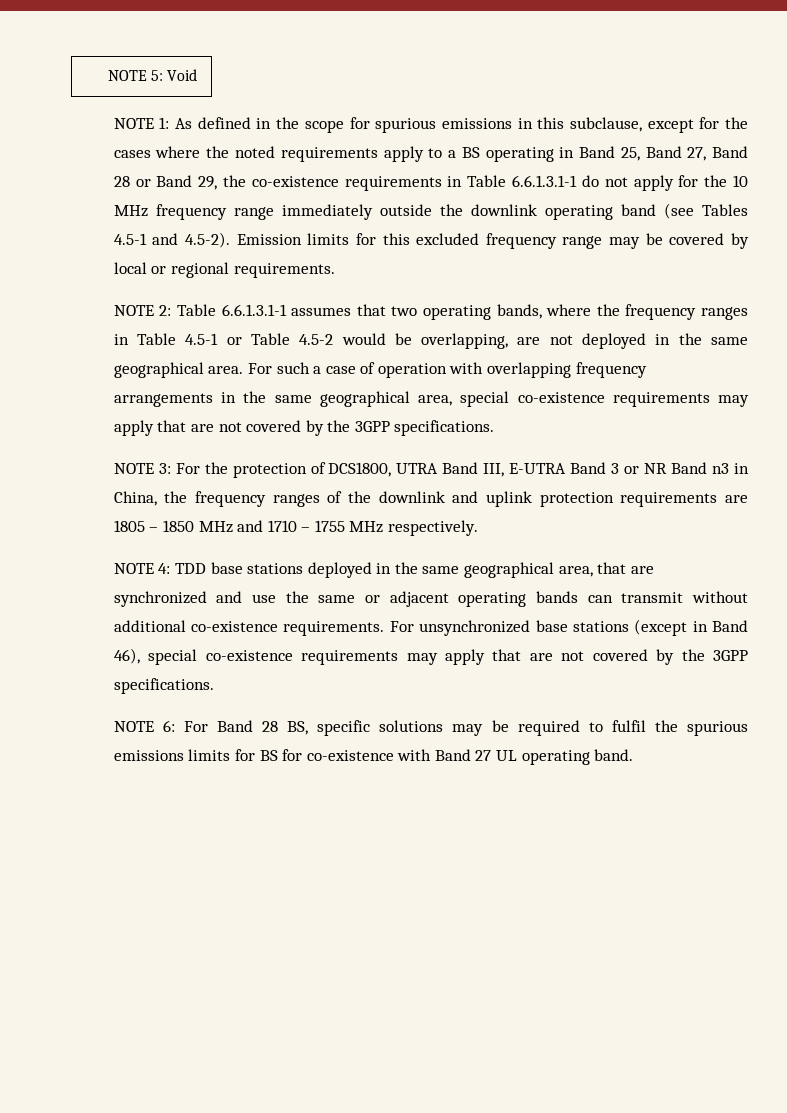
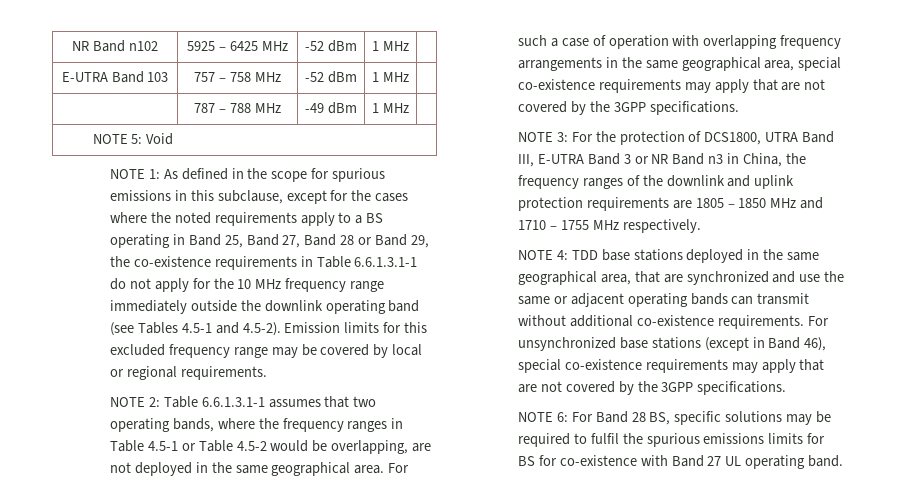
(107, 75) none -> [72,40,158,52] [187,41,288,51] [305,40,357,52] [372,41,409,51] [61,71,169,83] [194,72,281,82] [305,71,357,83] [372,72,409,82] [194,103,281,113] [305,102,357,114] [372,103,409,113] NR Band n102 | 5925 – 6425 MHz | -52 dBm | 1 MHz | // E-UTRA Band 103 | 757 – 758 MHz | -52 dBm | 1 MHz | // | 787 – 788 MHz | -49 dBm | 1 MHz | //

